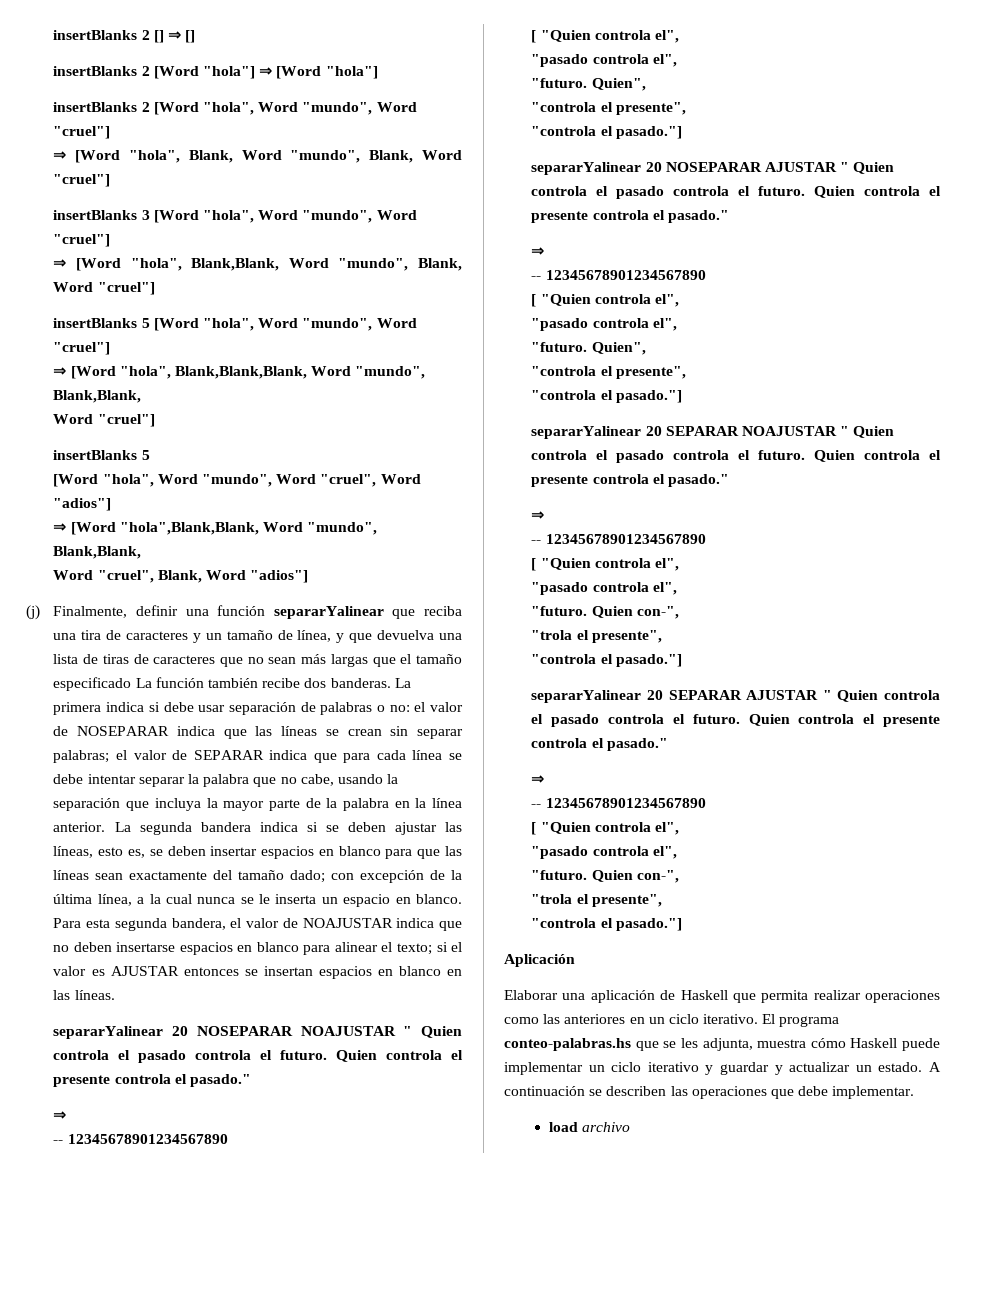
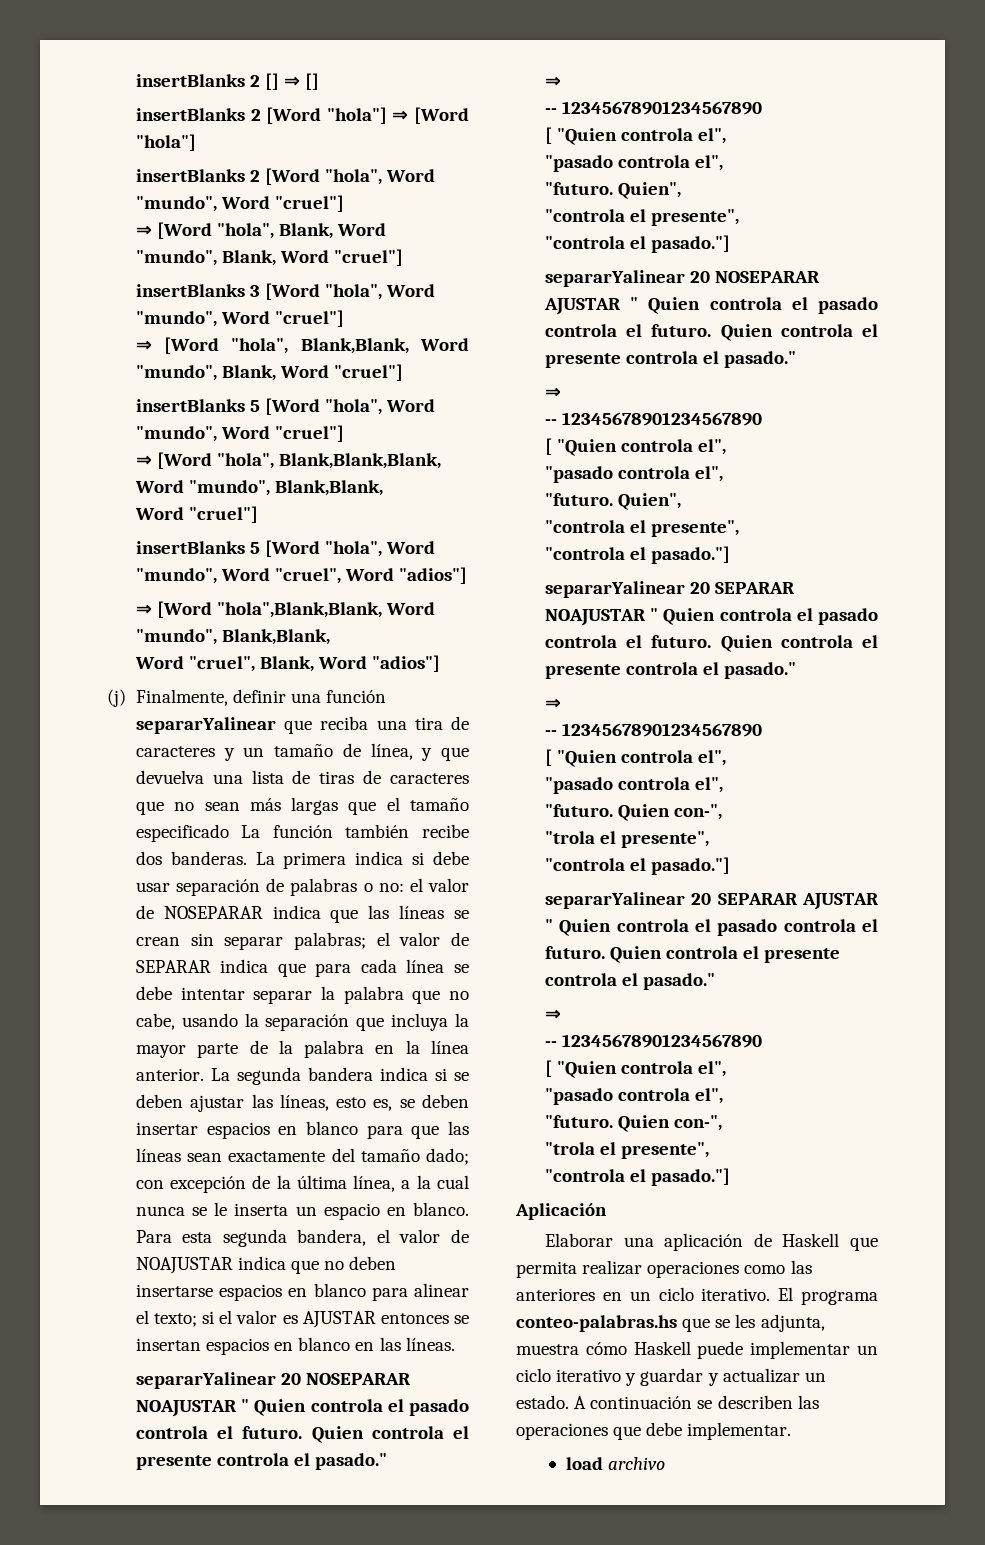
(150, 455) // -> (261, 548) none

